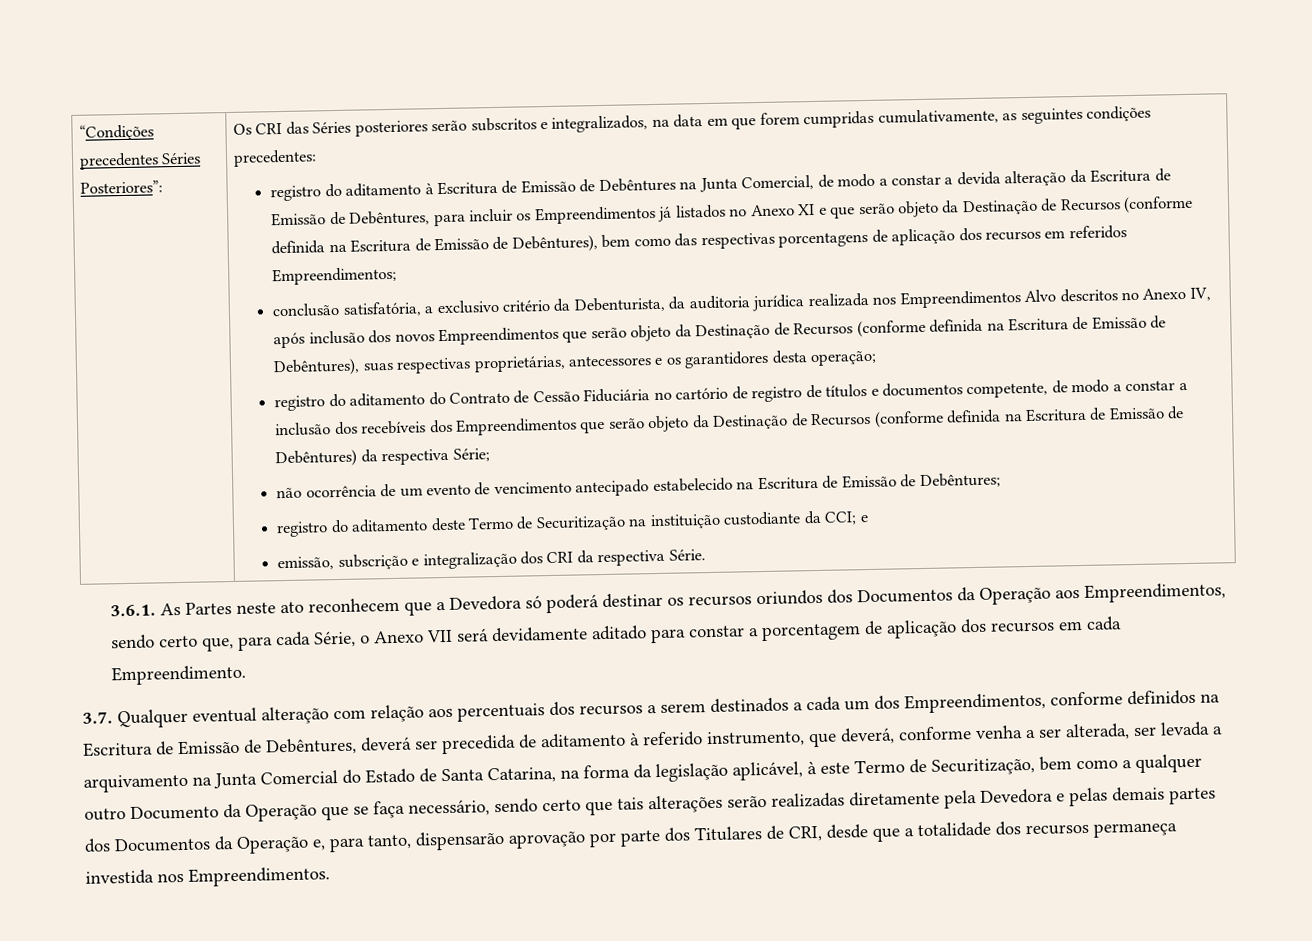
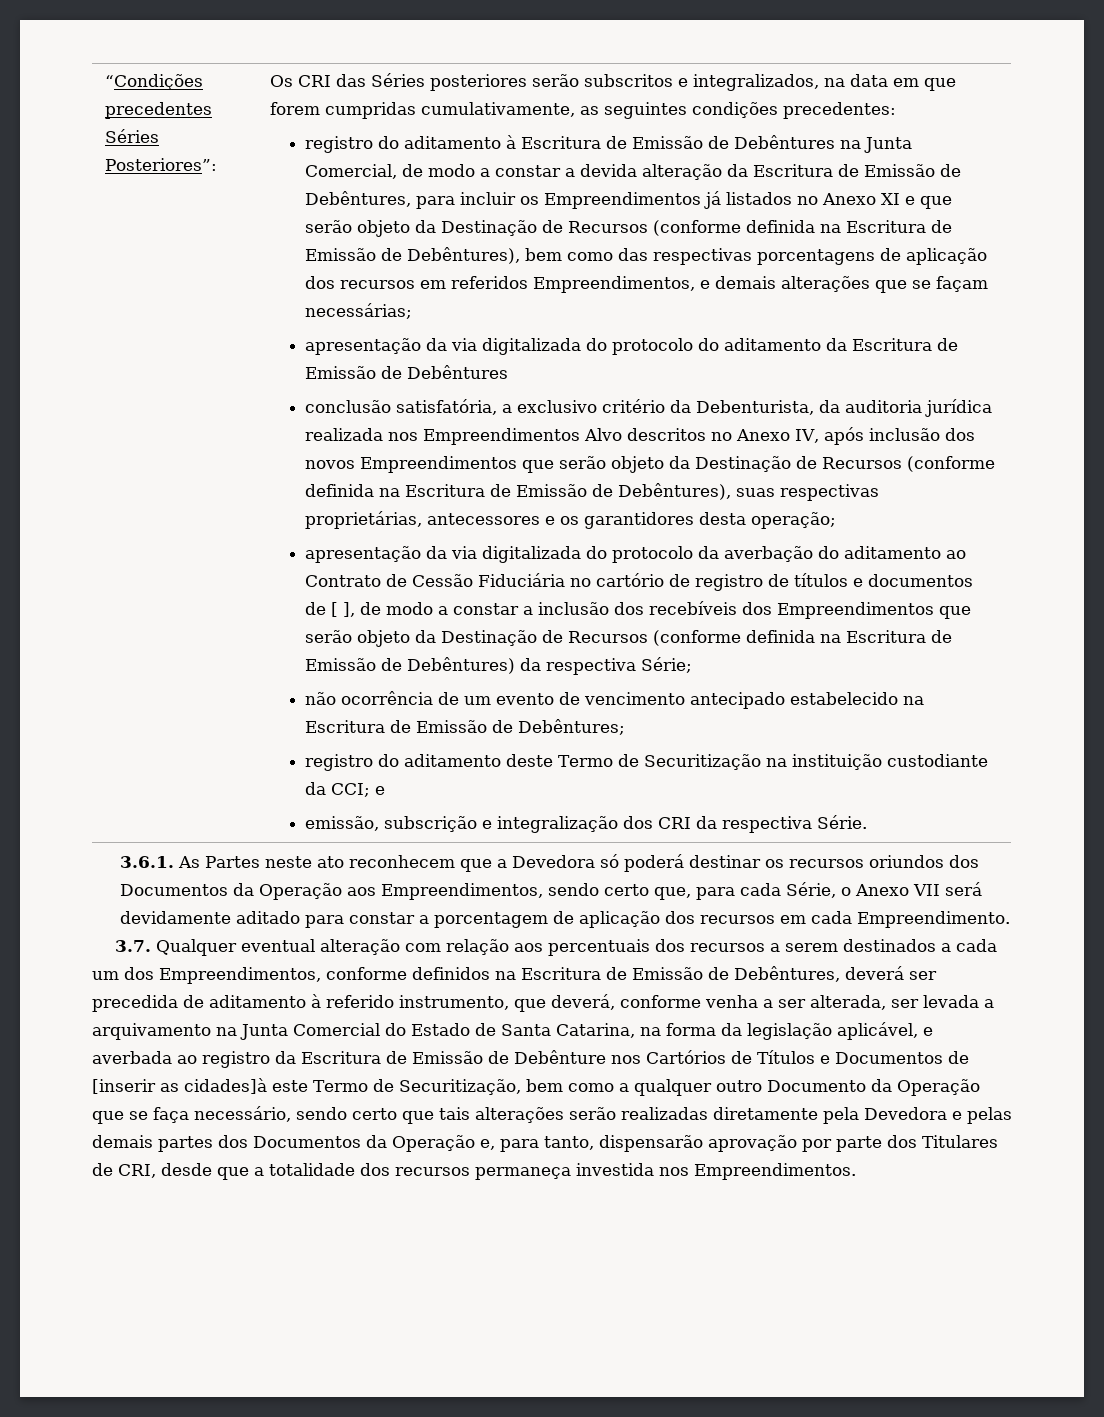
[272,266,398,286] Empreendimentos; -> [532,276,988,293] [304,303,412,319] [304,338,958,355] [304,365,508,379] Empreendimentos, e demais alterações que se façam necessárias; // apresentação da via digitalizada do protocolo do aditamento da Escritura de Emissão de Debêntures
[274,391,446,412] registro do aditamento do -> [304,546,966,563] apresentação da via digitalizada do protocolo da averbação do aditamento ao
[966,382,1049,399] competente, -> [304,602,355,617] de [ ],
[807,761,817,775] à -> [923,1027,933,1036] [92,1050,969,1068] [92,1078,267,1094] e averbada ao registro da Escritura de Emissão de Debênture nos Cartórios de Títulos e Documentos de [inserir as cidades]à

